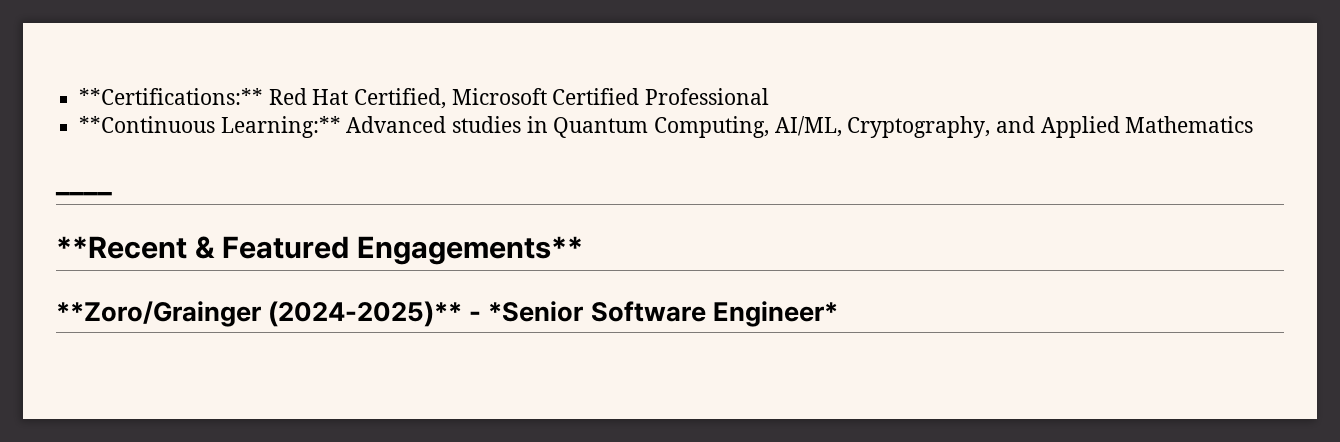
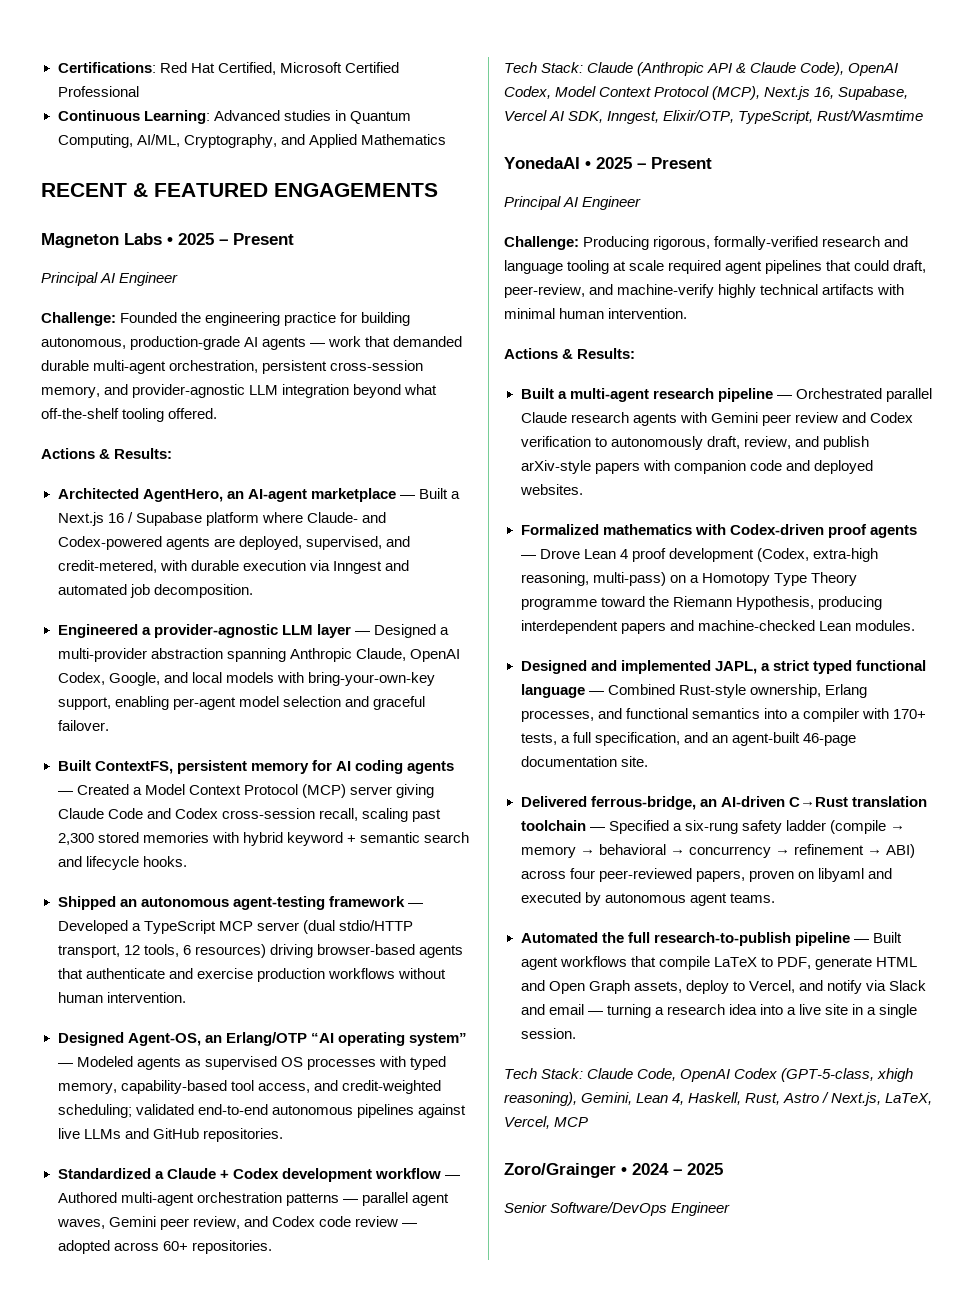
[79,88,264,105] **Certifications:** -> [57,62,156,73] Certifications:
[79,116,341,138] **Continuous Learning:** -> [57,110,210,124] Continuous Learning:
[55,192,112,196] [56,236,584,265] [56,301,838,327] ____ // **Recent & Featured Engagements** // **Zoro/Grainger (2024-2025)** - *Senior Software Engineer* -> [41,183,438,197] [41,233,294,248] [41,272,179,286] [41,312,411,326] [41,336,463,350] [41,360,424,374] [41,384,438,398] [41,408,218,422] [41,448,173,459] [57,488,460,502] [57,512,386,526] [57,536,410,550] [57,560,409,574] [57,584,253,598] [57,624,449,638] [57,648,460,662] [57,672,435,686] [57,696,425,710] [57,720,109,731] [57,760,454,774] [57,784,434,798] [57,808,441,822] [57,832,469,846] [57,856,187,870] [57,896,423,910] [57,920,413,934] [57,944,463,958] [57,968,446,982] [57,992,186,1003] [57,1032,467,1046] [57,1056,446,1070] [57,1080,441,1094] [57,1104,466,1118] [57,1128,283,1142] [57,1168,460,1182] [57,1192,449,1206] [56,1216,417,1230] [57,1240,272,1254] [504,62,899,76] [504,86,909,100] [504,110,924,124] [504,157,712,169] [504,196,642,210] [504,236,909,250] [504,260,927,274] [504,284,905,298] [504,308,688,319] [504,348,636,359] [520,388,932,402] [520,412,913,426] [520,436,869,450] [520,460,873,474] [519,484,583,495] [520,524,917,538] [520,548,878,562] [520,572,857,586] [520,596,882,610] [520,620,915,634] [520,660,926,674] [520,684,867,698] [520,708,926,722] [520,732,856,746] [520,756,648,767] [520,796,927,810] [520,820,905,834] [520,844,915,858] [520,868,892,882] [520,892,775,906] [520,932,902,946] [520,956,917,970] [520,980,927,994] [520,1004,918,1018] [520,1028,576,1039] [504,1068,914,1082] [504,1092,933,1106] [504,1116,589,1129] [504,1163,723,1178] [504,1202,731,1216] RECENT & FEATURED ENGAGEMENTS // Magneton Labs • 2025 – Present // Principal AI Engineer // Challenge: Founded the engineering practice for building autonomous, production-grade AI agents — work that demanded durable multi-agent orchestration, persistent cross-session memory, and provider-agnostic LLM integration beyond what off-the-shelf tooling offered. // Actions & Results: // Architected AgentHero, an AI-agent marketplace — Built a Next.js 16 / Supabase platform where Claude- and Codex-powered agents are deployed, supervised, and credit-metered, with durable execution via Inngest and automated job decomposition. // Engineered a provider-agnostic LLM layer — Designed a multi-provider abstraction spanning Anthropic Claude, OpenAI Codex, Google, and local models with bring-your-own-key support, enabling per-agent model selection and graceful failover. // Built ContextFS, persistent memory for AI coding agents — Created a Model Context Protocol (MCP) server giving Claude Code and Codex cross-session recall, scaling past 2,300 stored memories with hybrid keyword + semantic search and lifecycle hooks. // Shipped an autonomous agent-testing framework — Developed a TypeScript MCP server (dual stdio/HTTP transport, 12 tools, 6 resources) driving browser-based agents that authenticate and exercise production workflows without human intervention. // Designed Agent-OS, an Erlang/OTP “AI operating system” — Modeled agents as supervised OS processes with typed memory, capability-based tool access, and credit-weighted scheduling; validated end-to-end autonomous pipelines against live LLMs and GitHub repositories. // Standardized a Claude + Codex development workflow — Authored multi-agent orchestration patterns — parallel agent waves, Gemini peer review, and Codex code review — adopted across 60+ repositories. // Tech Stack: Claude (Anthropic API & Claude Code), OpenAI Codex, Model Context Protocol (MCP), Next.js 16, Supabase, Vercel AI SDK, Inngest, Elixir/OTP, TypeScript, Rust/Wasmtime // YonedaAI • 2025 – Present // Principal AI Engineer // Challenge: Producing rigorous, formally-verified research and language tooling at scale required agent pipelines that could draft, peer-review, and machine-verify highly technical artifacts with minimal human intervention. // Actions & Results: // Built a multi-agent research pipeline — Orchestrated parallel Claude research agents with Gemini peer review and Codex verification to autonomously draft, review, and publish arXiv-style papers with companion code and deployed websites. // Formalized mathematics with Codex-driven proof agents — Drove Lean 4 proof development (Codex, extra-high reasoning, multi-pass) on a Homotopy Type Theory programme toward the Riemann Hypothesis, producing interdependent papers and machine-checked Lean modules. // Designed and implemented JAPL, a strict typed functional language — Combined Rust-style ownership, Erlang processes, and functional semantics into a compiler with 170+ tests, a full specification, and an agent-built 46-page documentation site. // Delivered ferrous-bridge, an AI-driven C→Rust translation toolchain — Specified a six-rung safety ladder (compile → memory → behavioral → concurrency → refinement → ABI) across four peer-reviewed papers, proven on libyaml and executed by autonomous agent teams. // Automated the full research-to-publish pipeline — Built agent workflows that compile LaTeX to PDF, generate HTML and Open Graph assets, deploy to Vercel, and notify via Slack and email — turning a research idea into a live site in a single session. // Tech Stack: Claude Code, OpenAI Codex (GPT-5-class, xhigh reasoning), Gemini, Lean 4, Haskell, Rust, Astro / Next.js, LaTeX, Vercel, MCP // Zoro/Grainger • 2024 – 2025 // Senior Software/DevOps Engineer

